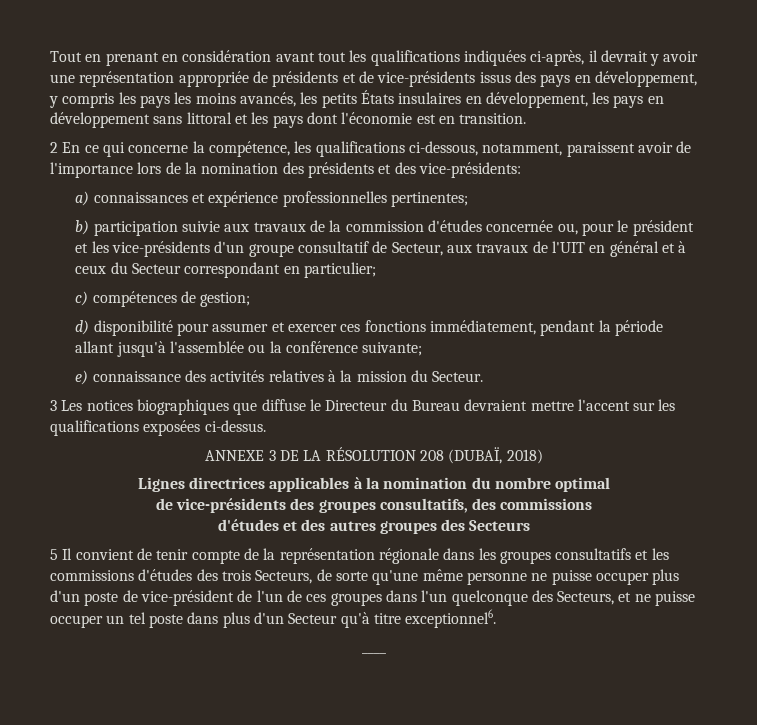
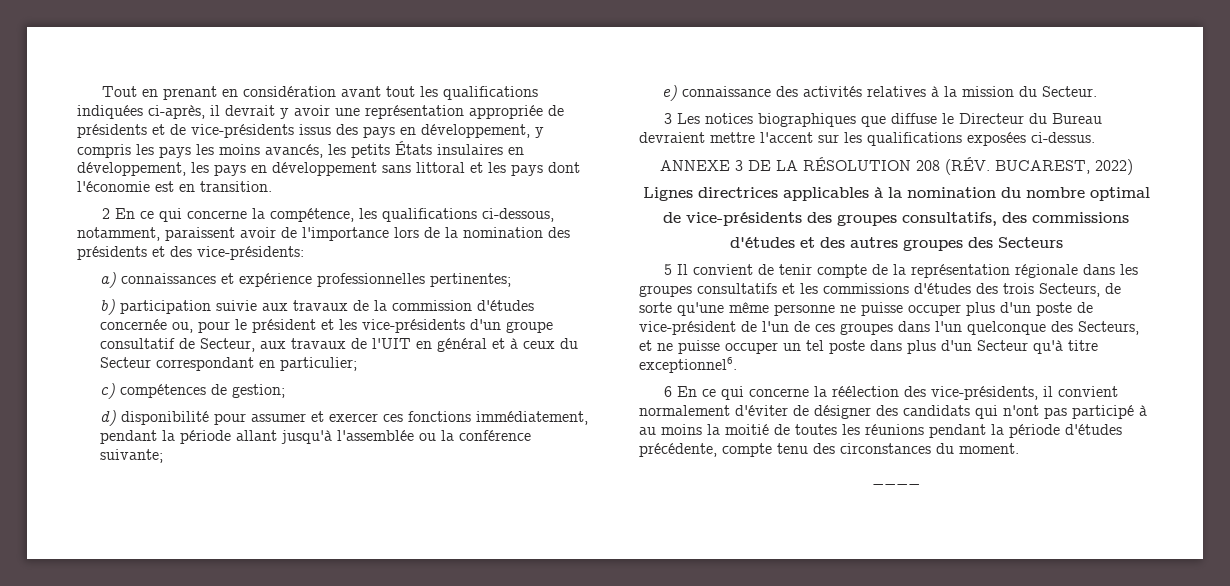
[448,447,543,464] (DUBAÏ, 2018) -> [944,157,1133,175] (RÉV. BUCAREST, 2022)
(497, 618) none -> [664,386,1119,400] [639,405,1147,419] [639,424,1122,438] [639,443,1019,457] // 6 En ce qui concerne la réélection des vice-présidents, il convient normalement d'éviter de désigner des candidats qui n'ont pas participé à au moins la moitié de toutes les réunions pendant la période d'études précédente, compte tenu des circonstances du moment.

